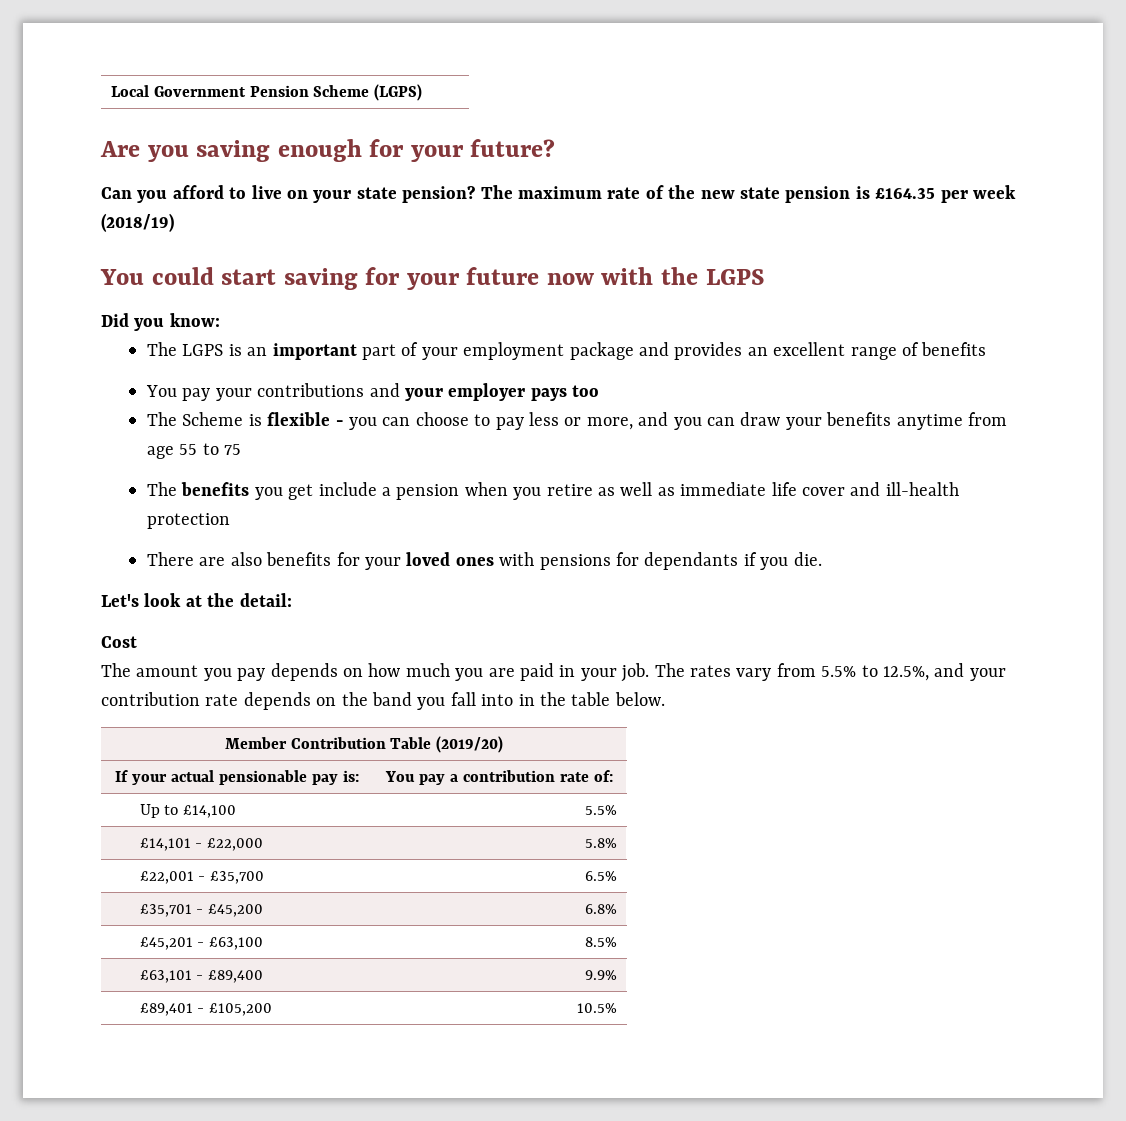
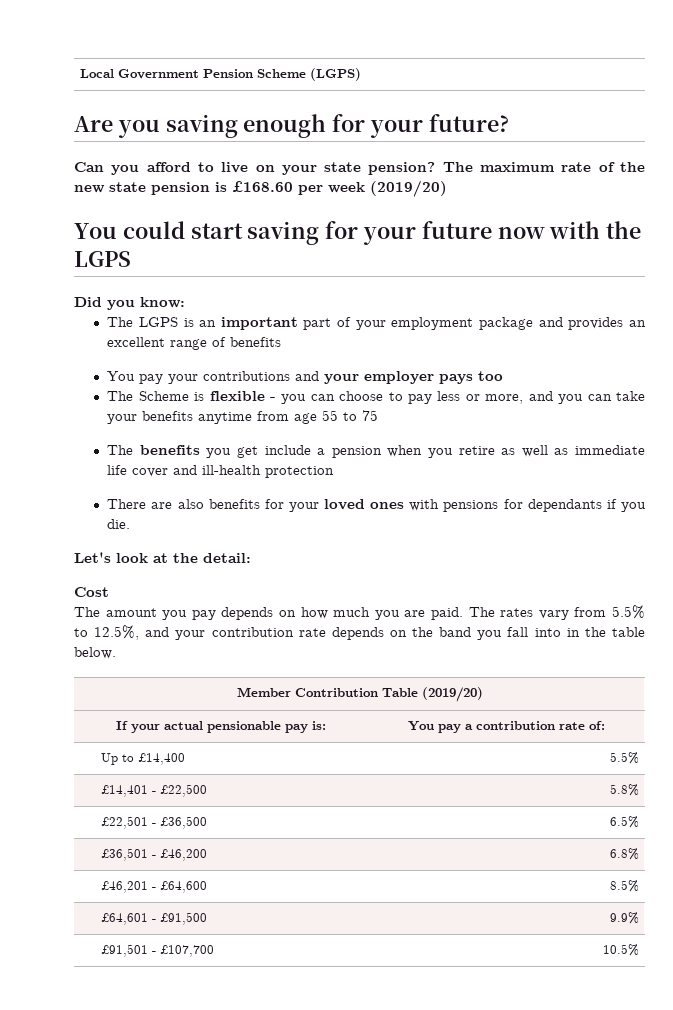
[875,188,936,199] £164.35 -> [232,181,293,192] £168.60
[101,213,174,232] (2018/19) -> [370,180,447,197] (2019/20)
[740,412,781,426] draw -> [616,391,646,401] take
[519,663,650,682] paid in your job. -> [431,607,464,620] paid.
[183,805,237,818] £14,100 -> [138,753,186,765] £14,400
[139,838,264,851] [585,838,618,848] [139,871,265,884] [585,871,618,881] [139,904,264,917] [585,904,618,914] [139,937,264,950] [585,937,618,947] [139,970,264,983] [585,970,618,980] [139,1003,273,1016] £14,101 - £22,000 | 5.8% // £22,001 - £35,700 | 6.5% // £35,701 - £45,200 | 6.8% // £45,201 - £63,100 | 8.5% // £63,101 - £89,400 | 9.9% // £89,401 - £105,200 -> [101,784,208,797] [609,784,639,796] [101,816,208,829] [609,816,639,828] [101,848,208,861] [609,848,639,860] [101,881,208,893] [609,880,639,892] [101,912,208,925] [609,912,639,924] [101,944,215,957] £14,401 - £22,500 | 5.8% // £22,501 - £36,500 | 6.5% // £36,501 - £46,200 | 6.8% // £46,201 - £64,600 | 8.5% // £64,601 - £91,500 | 9.9% // £91,501 - £107,700

